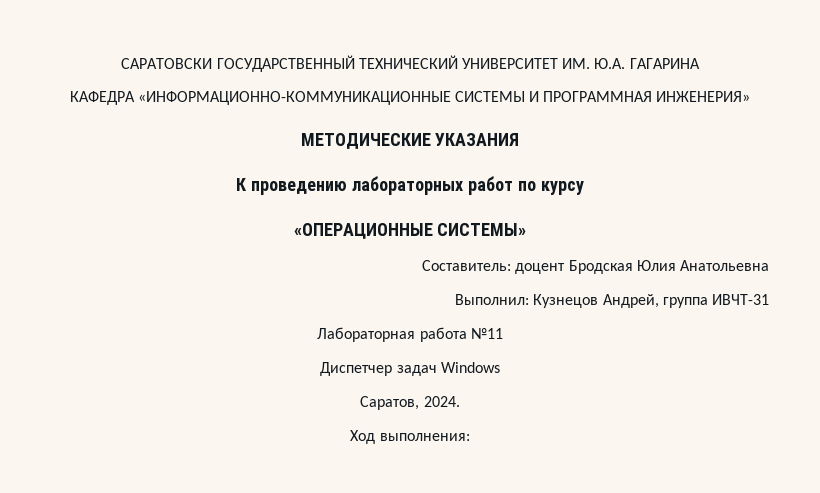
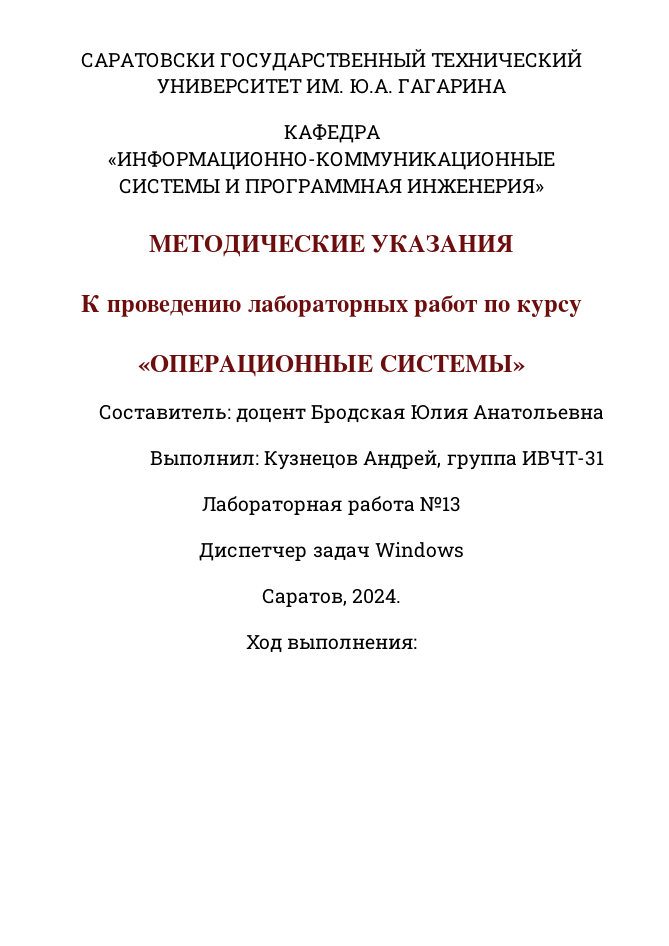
[470,328,503,339] №11 -> [419,496,461,512] №13

